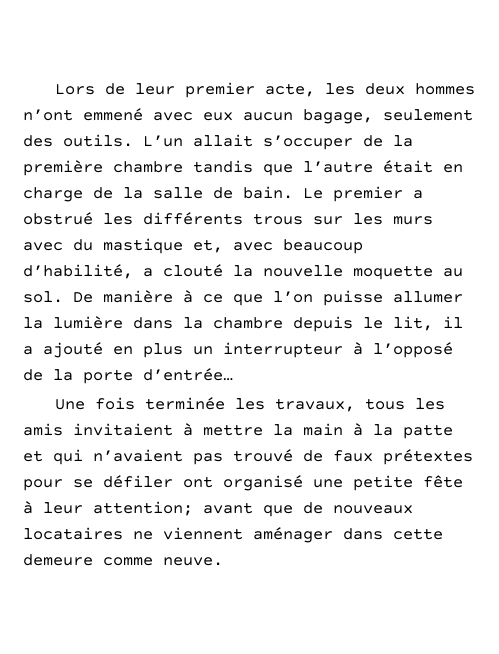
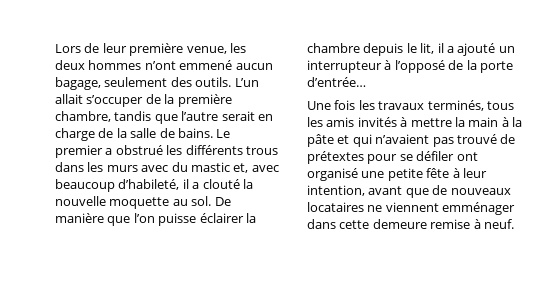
[184,82,315,98] premier acte, -> [129,43,227,56] première venue,
[153,112,233,121] avec eux -> (233, 65) none
[113,161,183,173] chambre -> [55,111,111,122] chambre,
[383,160,433,173] était -> [221,111,255,121] serait
[243,186,293,199] bain. -> [177,128,213,138] bains.
[313,216,343,225] sur -> [55,162,84,172] dans
[103,238,183,254] mastique -> [190,162,230,172] mastic
[23,264,133,279] d’habilité, -> [118,179,189,190] d’habileté, il
[183,290,223,303] à ce -> (104, 218) none
[393,291,463,303] [23,316,173,329] allumer la lumière dans -> [199,213,244,223] éclairer
[113,343,183,358] en plus -> (496, 49) none
[144,397,355,412] terminée les travaux, -> [358,100,484,111] les travaux terminés,
[73,423,173,436] invitaient -> [357,117,397,127] invités
[403,424,453,439] patte -> [307,134,334,147] pâte
[333,450,373,462] faux -> (516, 139) none
[93,501,193,516] attention; -> [307,185,365,196] intention,
[253,527,333,543] aménager -> [442,202,516,215] emménager
[103,557,223,566] comme neuve. -> [430,219,514,229] remise à neuf.

